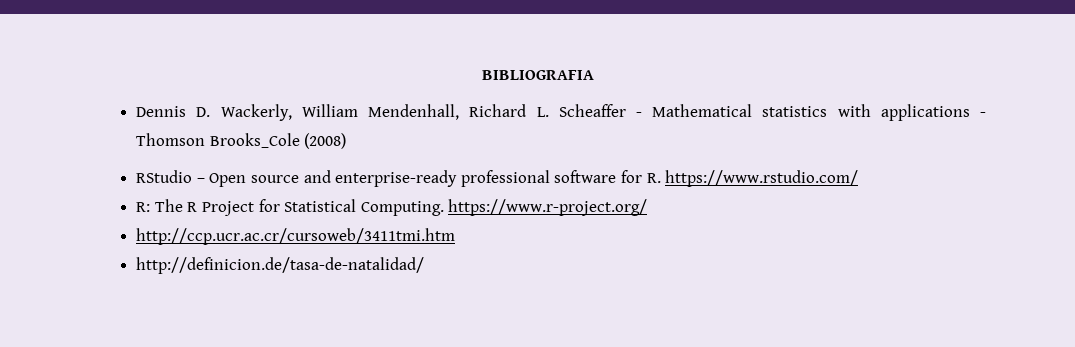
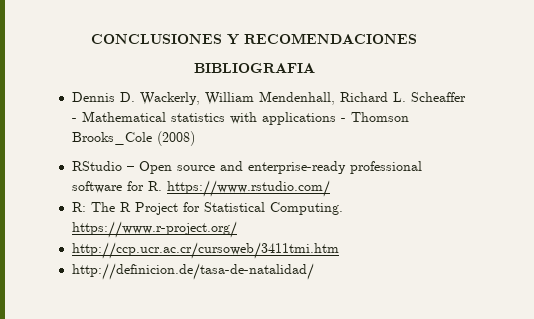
(481, 75) none -> [91,33,417,45] CONCLUSIONES Y RECOMENDACIONES //

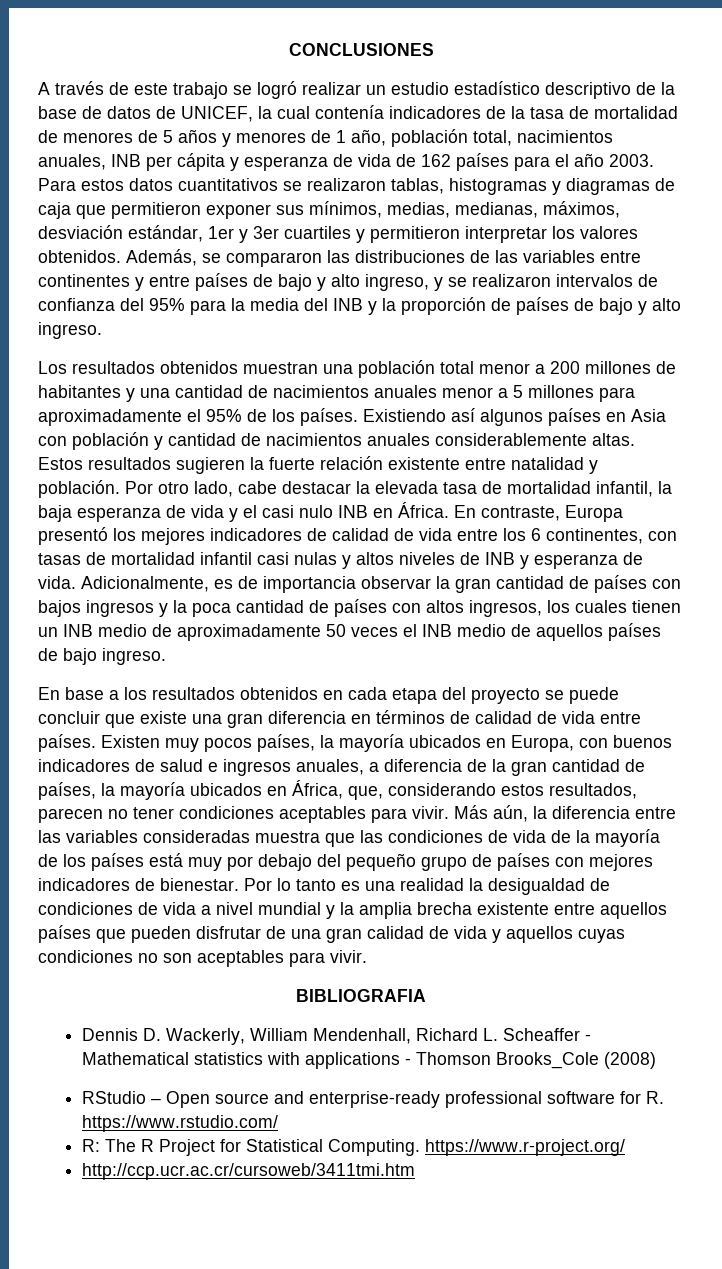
[227,33,417,45] Y RECOMENDACIONES -> [38,81,675,99] [38,105,678,122] [38,129,613,147] [38,153,654,171] [38,178,675,195] [38,201,620,219] [38,225,638,243] [38,249,641,267] [38,273,658,291] [38,297,681,315] [38,322,102,339] [38,360,676,378] [38,385,635,402] [38,408,666,426] [38,432,635,450] [38,456,598,474] [38,480,672,498] [38,502,623,522] [38,527,677,545] [38,552,643,569] [38,575,681,593] [38,599,681,617] [38,623,661,641] [38,648,166,665] [38,687,619,704] [38,710,641,728] [38,734,672,752] [38,759,645,776] [38,780,637,800] [38,805,676,823] [38,829,660,847] [38,853,653,871] [38,878,610,895] [38,902,667,919] [38,925,625,943] [38,950,367,967] // A través de este trabajo se logró realizar un estudio estadístico descriptivo de la base de datos de UNICEF, la cual contenía indicadores de la tasa de mortalidad de menores de 5 años y menores de 1 año, población total, nacimientos anuales, INB per cápita y esperanza de vida de 162 países para el año 2003. Para estos datos cuantitativos se realizaron tablas, histogramas y diagramas de caja que permitieron exponer sus mínimos, medias, medianas, máximos, desviación estándar, 1er y 3er cuartiles y permitieron interpretar los valores obtenidos. Además, se compararon las distribuciones de las variables entre continentes y entre países de bajo y alto ingreso, y se realizaron intervalos de confianza del 95% para la media del INB y la proporción de países de bajo y alto ingreso. // Los resultados obtenidos muestran una población total menor a 200 millones de habitantes y una cantidad de nacimientos anuales menor a 5 millones para aproximadamente el 95% de los países. Existiendo así algunos países en Asia con población y cantidad de nacimientos anuales considerablemente altas. Estos resultados sugieren la fuerte relación existente entre natalidad y población. Por otro lado, cabe destacar la elevada tasa de mortalidad infantil, la baja esperanza de vida y el casi nulo INB en África. En contraste, Europa presentó los mejores indicadores de calidad de vida entre los 6 continentes, con tasas de mortalidad infantil casi nulas y altos niveles de INB y esperanza de vida. Adicionalmente, es de importancia observar la gran cantidad de países con bajos ingresos y la poca cantidad de países con altos ingresos, los cuales tienen un INB medio de aproximadamente 50 veces el INB medio de aquellos países de bajo ingreso. // En base a los resultados obtenidos en cada etapa del proyecto se puede concluir que existe una gran diferencia en términos de calidad de vida entre países. Existen muy pocos países, la mayoría ubicados en Europa, con buenos indicadores de salud e ingresos anuales, a diferencia de la gran cantidad de países, la mayoría ubicados en África, que, considerando estos resultados, parecen no tener condiciones aceptables para vivir. Más aún, la diferencia entre las variables consideradas muestra que las condiciones de vida de la mayoría de los países está muy por debajo del pequeño grupo de países con mejores indicadores de bienestar. Por lo tanto es una realidad la desigualdad de condiciones de vida a nivel mundial y la amplia brecha existente entre aquellos países que pueden disfrutar de una gran calidad de vida y aquellos cuyas condiciones no son aceptables para vivir.
[72,263,315,280] // http://definicion.de/tasa-de-natalidad/ -> (415, 1171) none

